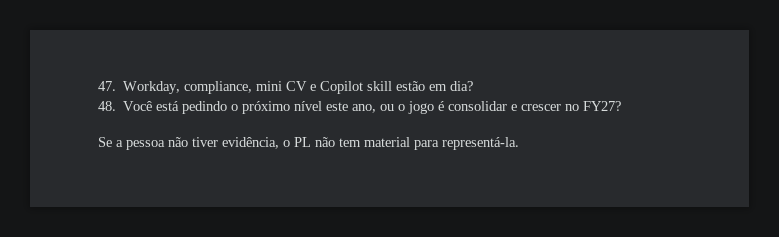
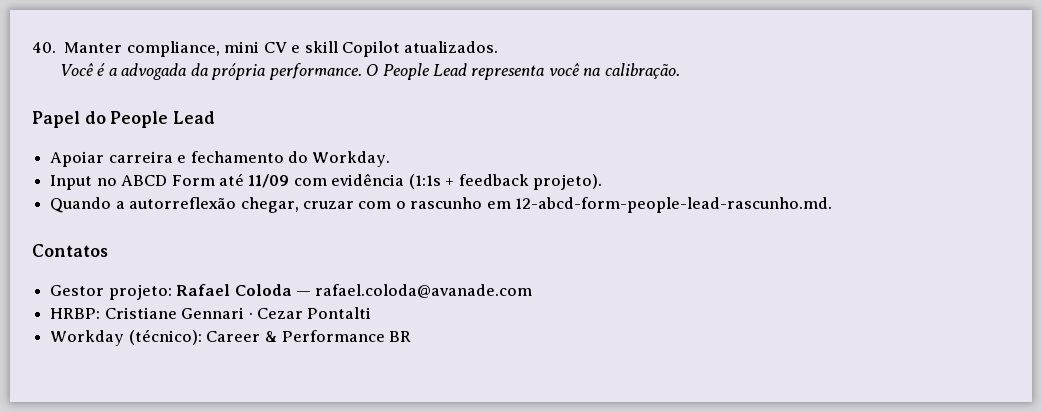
[98,81,181,94] 47. Workday, -> [32,42,123,53] 40. Manter
[320,81,474,94] [98,101,622,114] [98,137,519,150] Copilot skill estão em dia? // 48. Você está pedindo o próximo nível este ano, ou o jogo é consolidar e crescer no FY27? // Se a pessoa não tiver evidência, o PL não tem material para representá-la. -> [304,41,499,57] [59,63,680,80] [32,111,216,128] [50,151,391,167] [50,173,603,190] [50,197,833,213] [32,244,108,257] [50,284,533,300] [50,307,372,319] [50,329,412,346] skill Copilot atualizados. // Você é a advogada da própria performance. O People Lead representa você na calibração. // Papel do People Lead // Apoiar carreira e fechamento do Workday. // Input no ABCD Form até 11/09 com evidência (1:1s + feedback projeto). // Quando a autorreflexão chegar, cruzar com o rascunho em 12-abcd-form-people-lead-rascunho.md. // Contatos // Gestor projeto: Rafael Coloda — rafael.coloda@avanade.com // HRBP: Cristiane Gennari · Cezar Pontalti // Workday (técnico): Career & Performance BR

